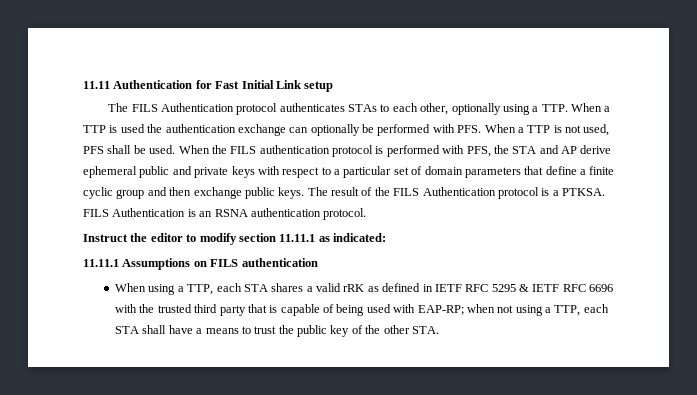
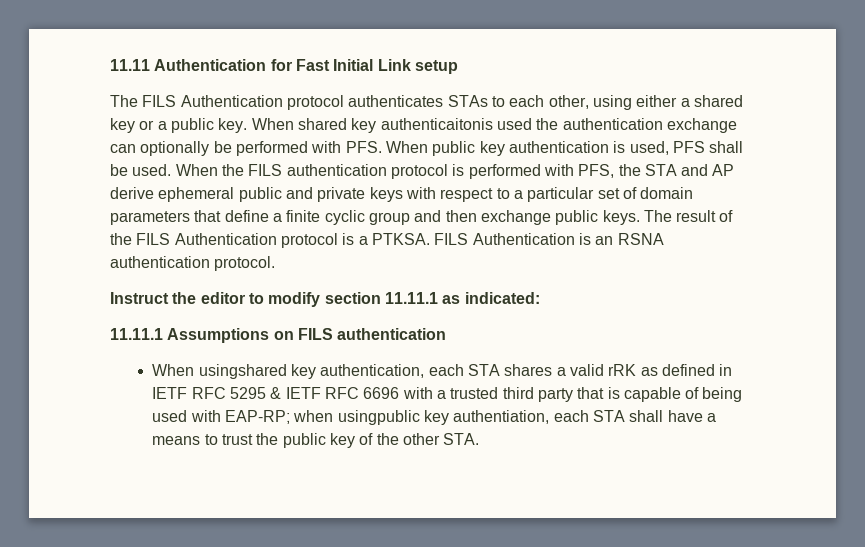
[451,103,611,115] [83,125,118,133] optionally using a TTP. When a TTP is -> [592,95,743,110] [110,118,493,133] using either a shared key or a public key. When shared key authenticaitonis
[517,125,581,133] a TTP is not -> [432,141,626,156] public key authentication is
[148,284,214,295] using a TTP, -> [198,364,425,379] usingshared key authentication,
[139,304,155,313] the -> [436,390,446,399] a
[497,305,581,316] not using a TTP, -> [337,410,550,425] usingpublic key authentiation,

